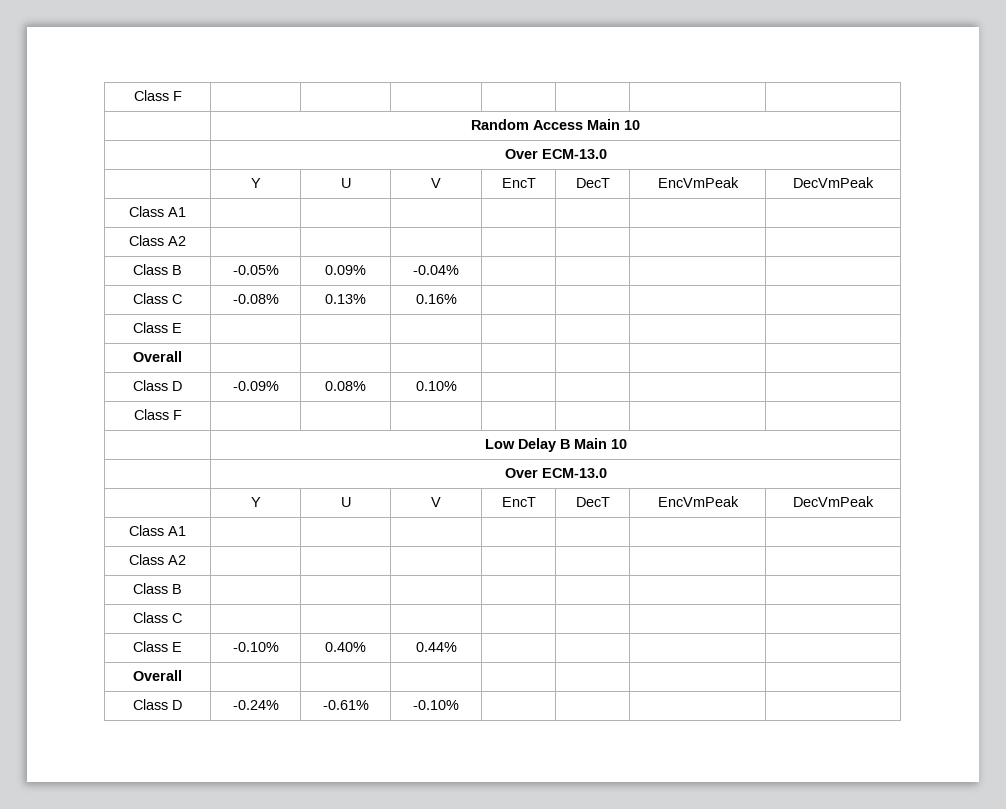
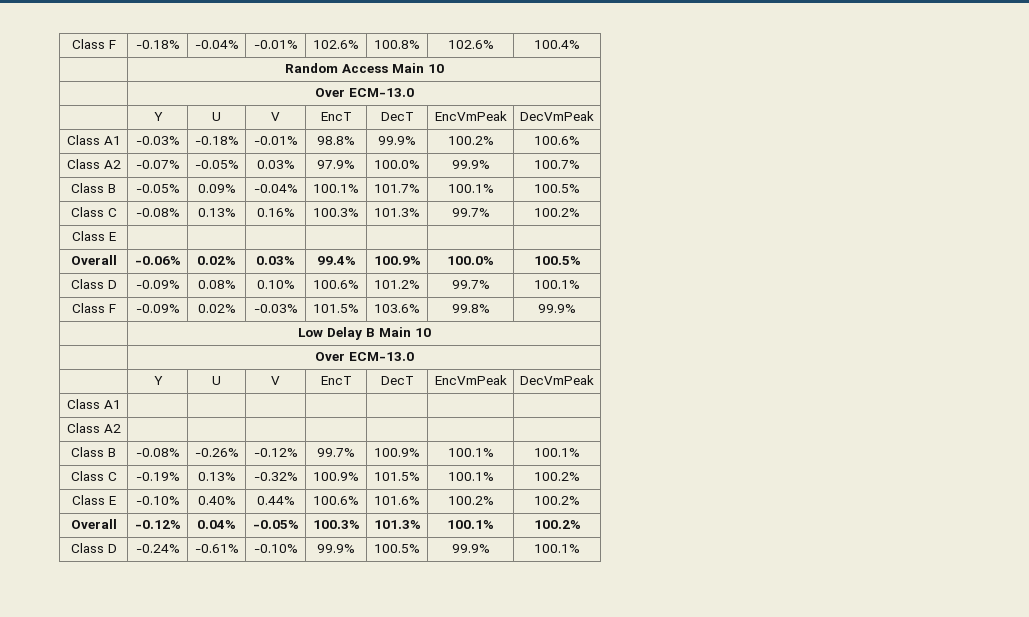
[133,90,182,101] Class F | | | | | | | -> [71,39,116,49] [135,40,180,49] [194,40,239,49] [253,40,298,49] [313,40,359,49] [374,40,420,49] [447,40,494,49] [534,40,580,49] Class F | -0.18% | -0.04% | -0.01% | 102.6% | 100.8% | 102.6% | 100.4%
[129,235,186,246] | | | | | | // Class A2 | | | | | | | -> [135,136,180,145] [194,136,239,145] [253,136,298,145] [317,136,355,145] [378,136,416,145] [447,136,494,145] [534,136,580,145] [66,159,121,169] [135,160,180,169] [194,160,239,169] [256,160,295,169] [317,160,355,169] [374,160,420,169] [451,160,490,169] [534,160,580,169] -0.03% | -0.18% | -0.01% | 98.8% | 99.9% | 100.2% | 100.6% // Class A2 | -0.07% | -0.05% | 0.03% | 97.9% | 100.0% | 99.9% | 100.7%
(459, 270) | | | -> [313,184,359,193] [374,184,420,193] [447,184,494,193] [534,184,580,193] 100.1% | 101.7% | 100.1% | 100.5%
(457, 299) | | | -> [313,208,359,217] [374,208,420,217] [451,208,490,217] [534,208,580,217] 100.3% | 101.3% | 99.7% | 100.2%
(182, 356) | | | | | | -> [134,256,181,265] [197,256,236,265] [256,256,295,265] [316,256,356,265] [373,256,421,265] [447,256,494,265] [533,256,581,265] -0.06% | 0.02% | 0.03% | 99.4% | 100.9% | 100.0% | 100.5%
[133,409,182,420] | | | // Class F | | | | | | | -> [313,280,359,289] [374,280,420,289] [451,280,490,289] [534,280,580,289] [71,303,116,313] [135,304,180,313] [197,304,236,313] [253,304,298,313] [313,304,359,313] [374,304,420,313] [451,304,490,313] [538,304,576,313] 100.6% | 101.2% | 99.7% | 100.1% // Class F | -0.09% | 0.02% | -0.03% | 101.5% | 103.6% | 99.8% | 99.9%
[133,612,182,623] | | | | | | // Class C | | | | | | | -> [135,448,180,457] [194,448,239,457] [253,448,298,457] [317,448,355,457] [374,448,420,457] [447,448,494,457] [534,448,580,457] [70,471,117,481] [135,472,180,481] [197,472,236,481] [253,472,298,481] [313,472,359,481] [374,472,420,481] [447,472,494,481] [534,472,580,481] -0.08% | -0.26% | -0.12% | 99.7% | 100.9% | 100.1% | 100.1% // Class C | -0.19% | 0.13% | -0.32% | 100.9% | 101.5% | 100.1% | 100.2%
[133,670,182,681] | | | // Overall | | | | | | | -> [313,496,359,505] [374,496,420,505] [447,496,494,505] [534,496,580,505] [70,519,117,529] [134,520,181,529] [197,520,236,529] [252,520,299,529] [312,520,360,529] [373,520,421,529] [447,520,494,529] [533,520,581,529] 100.6% | 101.6% | 100.2% | 100.2% // Overall | -0.12% | 0.04% | -0.05% | 100.3% | 101.3% | 100.1% | 100.2%
(459, 705) | | | -> [317,544,355,553] [374,544,420,553] [451,544,490,553] [534,544,580,553] 99.9% | 100.5% | 99.9% | 100.1%

